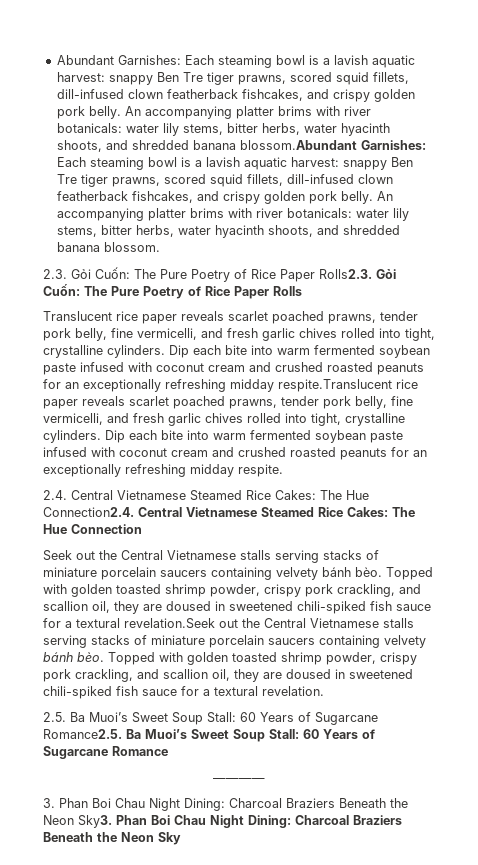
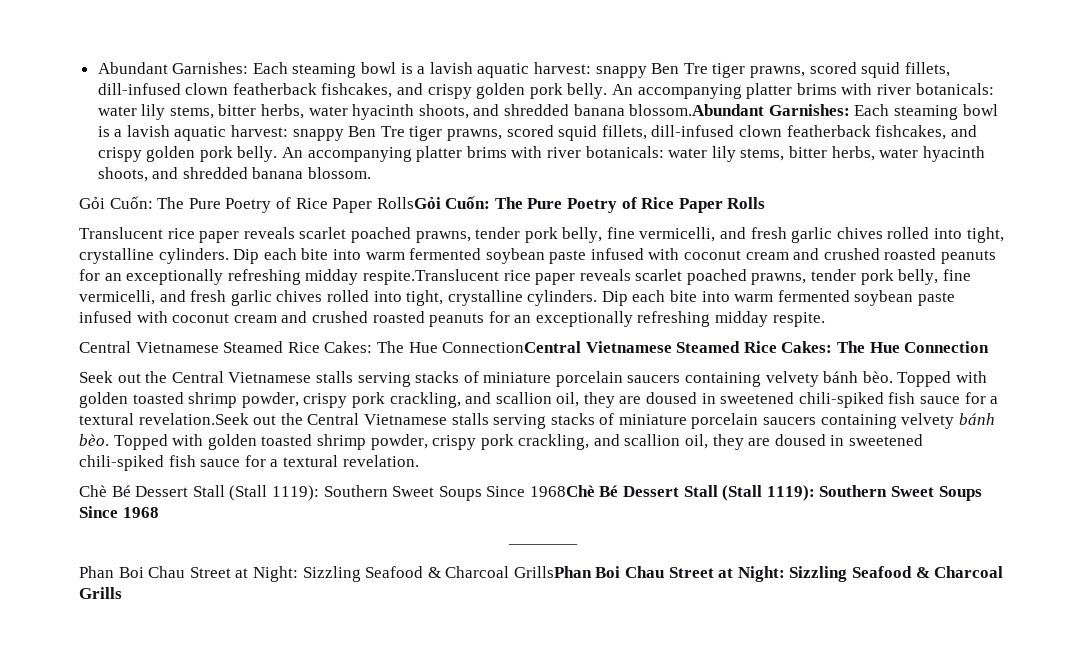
[43,267,396,282] 2.3. Gỏi Cuốn: The Pure Poetry of Rice Paper Rolls2.3. Gỏi -> [79,196,441,213] Gỏi Cuốn: The Pure Poetry of Rice Paper RollsGỏi
[43,490,369,501] [43,507,182,517] 2.4. Central Vietnamese Steamed Rice Cakes: The Hue Connection2.4. Central -> [79,341,582,353] Central Vietnamese Steamed Rice Cakes: The Hue ConnectionCentral
[43,712,378,725] [43,729,375,742] [43,746,168,759] 2.5. Ba Muoi’s Sweet Soup Stall: 60 Years of Sugarcane Romance2.5. Ba Muoi’s Sweet Soup Stall: 60 Years of Sugarcane Romance -> [79,485,982,501] [79,506,159,518] Chè Bé Dessert Stall (Stall 1119): Southern Sweet Soups Since 1968Chè Bé Dessert Stall (Stall 1119): Southern Sweet Soups Since 1968
[43,798,408,811] [43,815,402,828] [43,832,181,845] 3. Phan Boi Chau Night Dining: Charcoal Braziers Beneath the Neon Sky3. Phan Boi Chau Night Dining: Charcoal Braziers Beneath the Neon Sky -> [79,566,1004,582] [79,587,122,599] Phan Boi Chau Street at Night: Sizzling Seafood & Charcoal GrillsPhan Boi Chau Street at Night: Sizzling Seafood & Charcoal Grills

